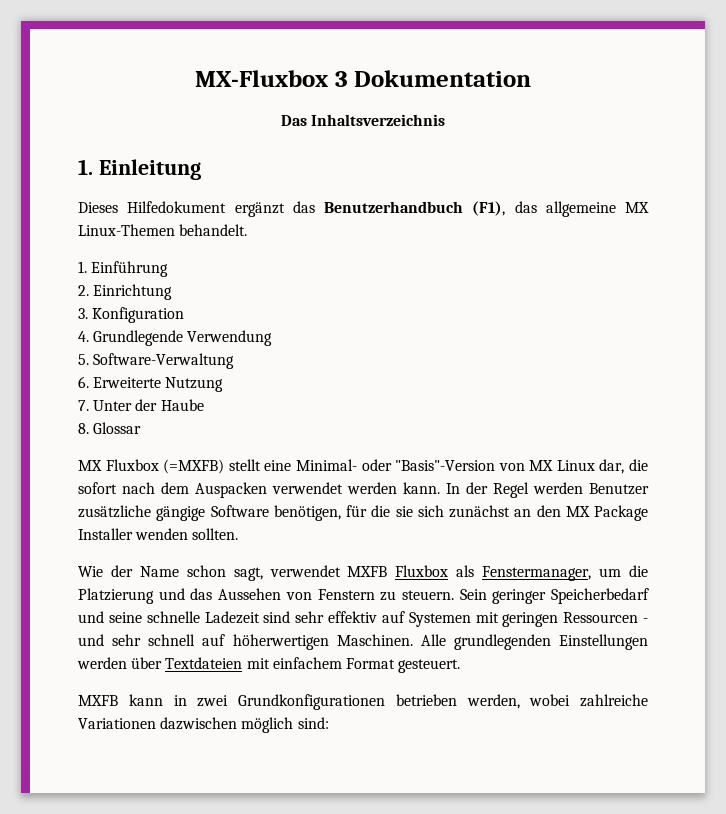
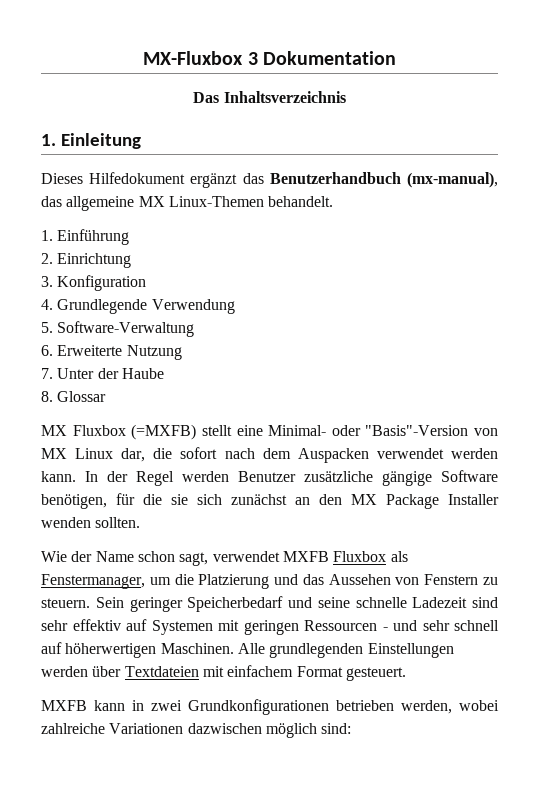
[472,201,506,216] (F1), -> [407,172,499,188] (mx-manual),

